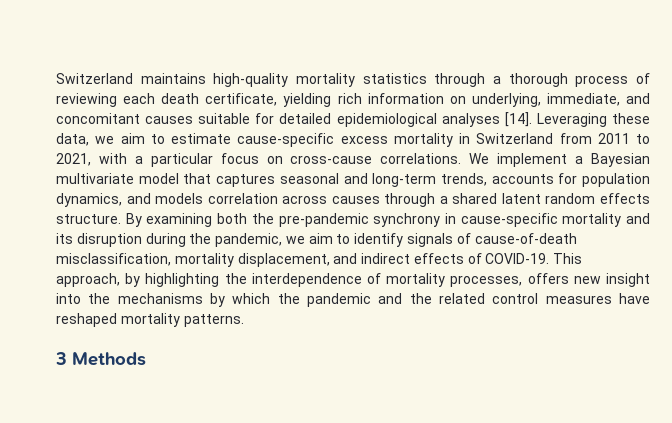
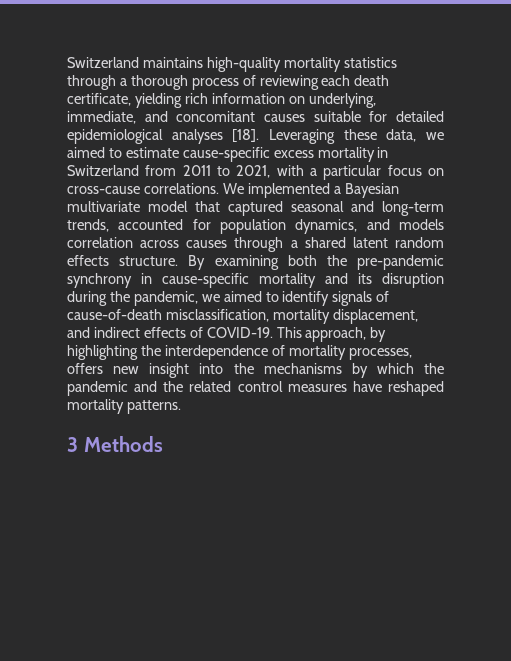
[504,112,532,127] [14]. -> [232,129,260,142] [18].
[120,133,145,144] aim -> [67,147,105,158] aimed
[497,153,568,167] implement -> [247,183,330,198] implemented
[216,174,276,187] captures -> [228,201,283,216] captured
[491,174,554,184] accounts -> [118,219,184,230] accounted
[308,233,333,244] aim -> [223,291,262,302] aimed

